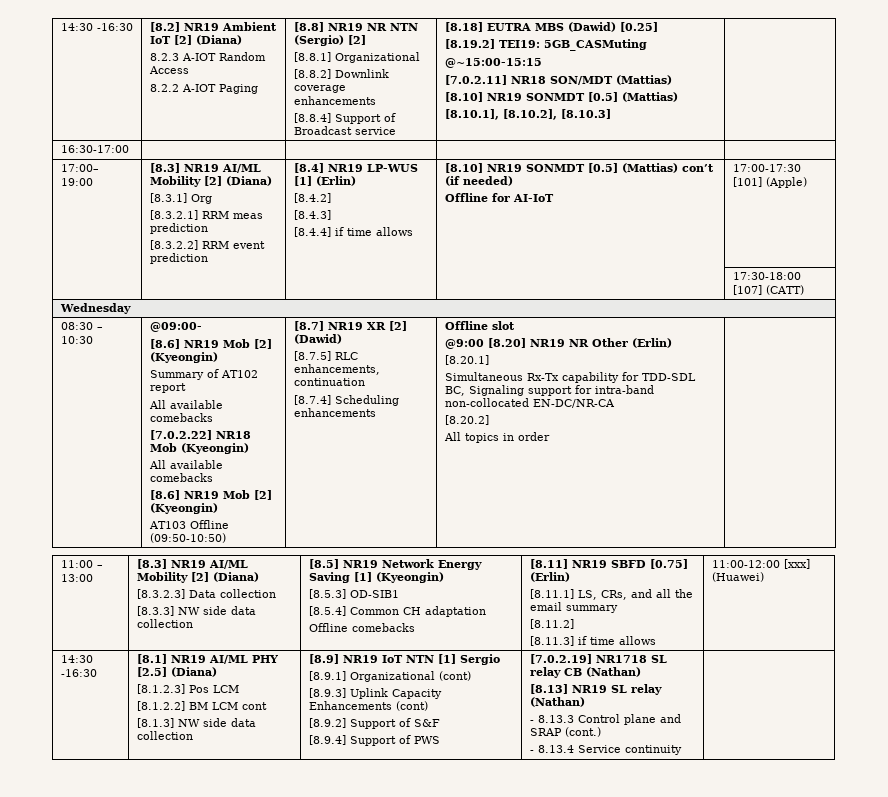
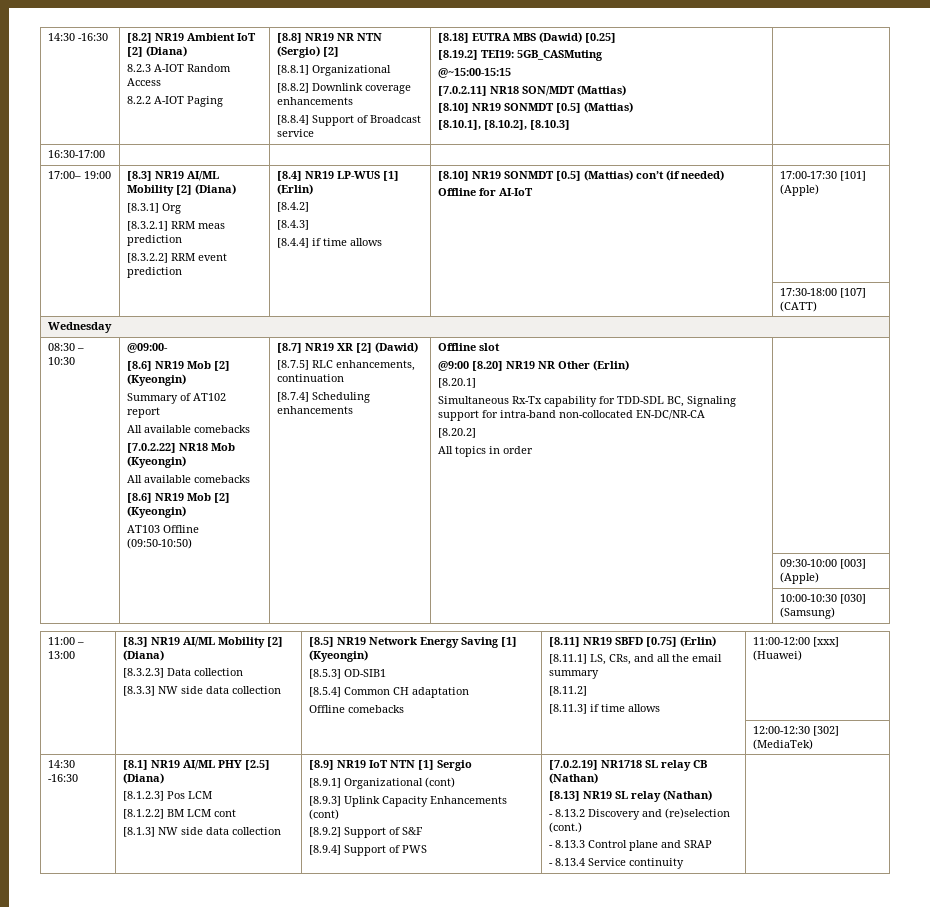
(550, 436) none -> [780,559,867,569] [780,572,820,584] [780,594,867,604] [780,607,836,619] // | | | | 09:30-10:00 [003] (Apple) // | | | | 10:00-10:30 [030] (Samsung)
(764, 577) none -> [753,726,840,736] [753,739,814,750] // | | | | 12:00-12:30 [302] (MediaTek)
(585, 702) none -> [549,808,731,820] [549,822,583,833] // - 8.13.2 Discovery and (re)selection (cont.)
[564,727,601,737] (cont.) -> (713, 844) none

